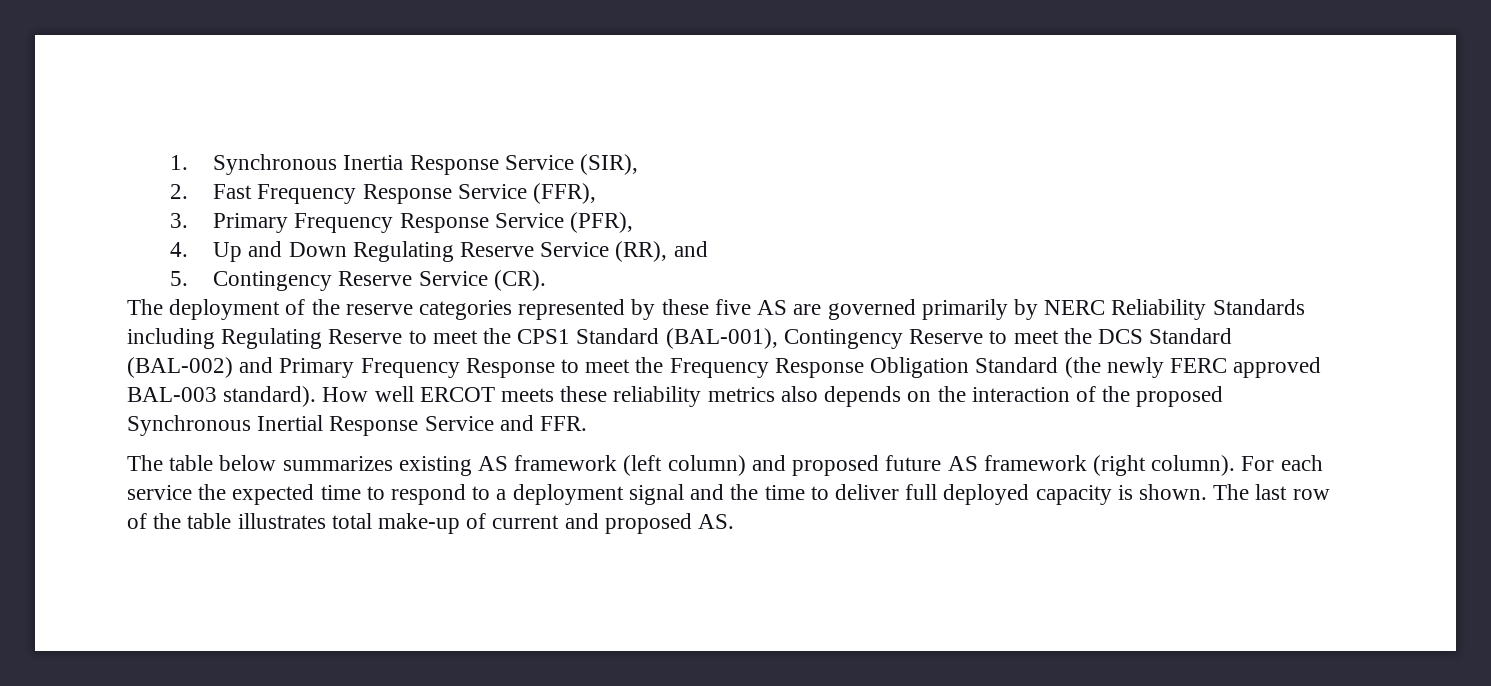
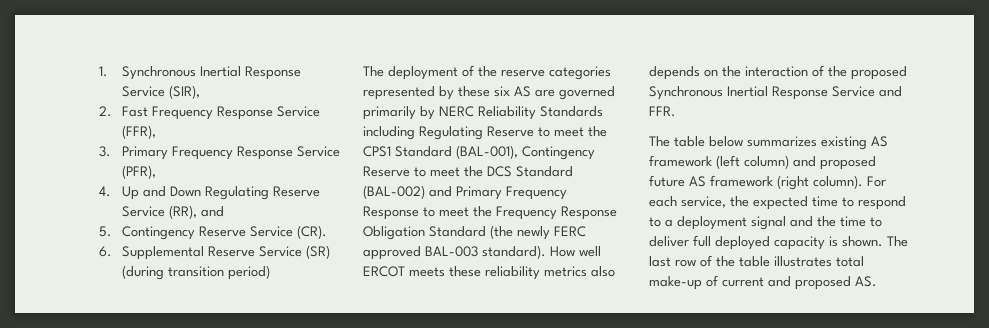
[343,155,404,170] Inertia -> [199,66,241,77] Inertial
(546, 280) none -> [99,245,330,260] [121,265,270,280] // 6. Supplemental Reserve Service (SR) (during transition period)
[714,299,751,315] five -> [494,86,510,97] six
[127,485,192,500] service -> [681,196,726,208] service,

